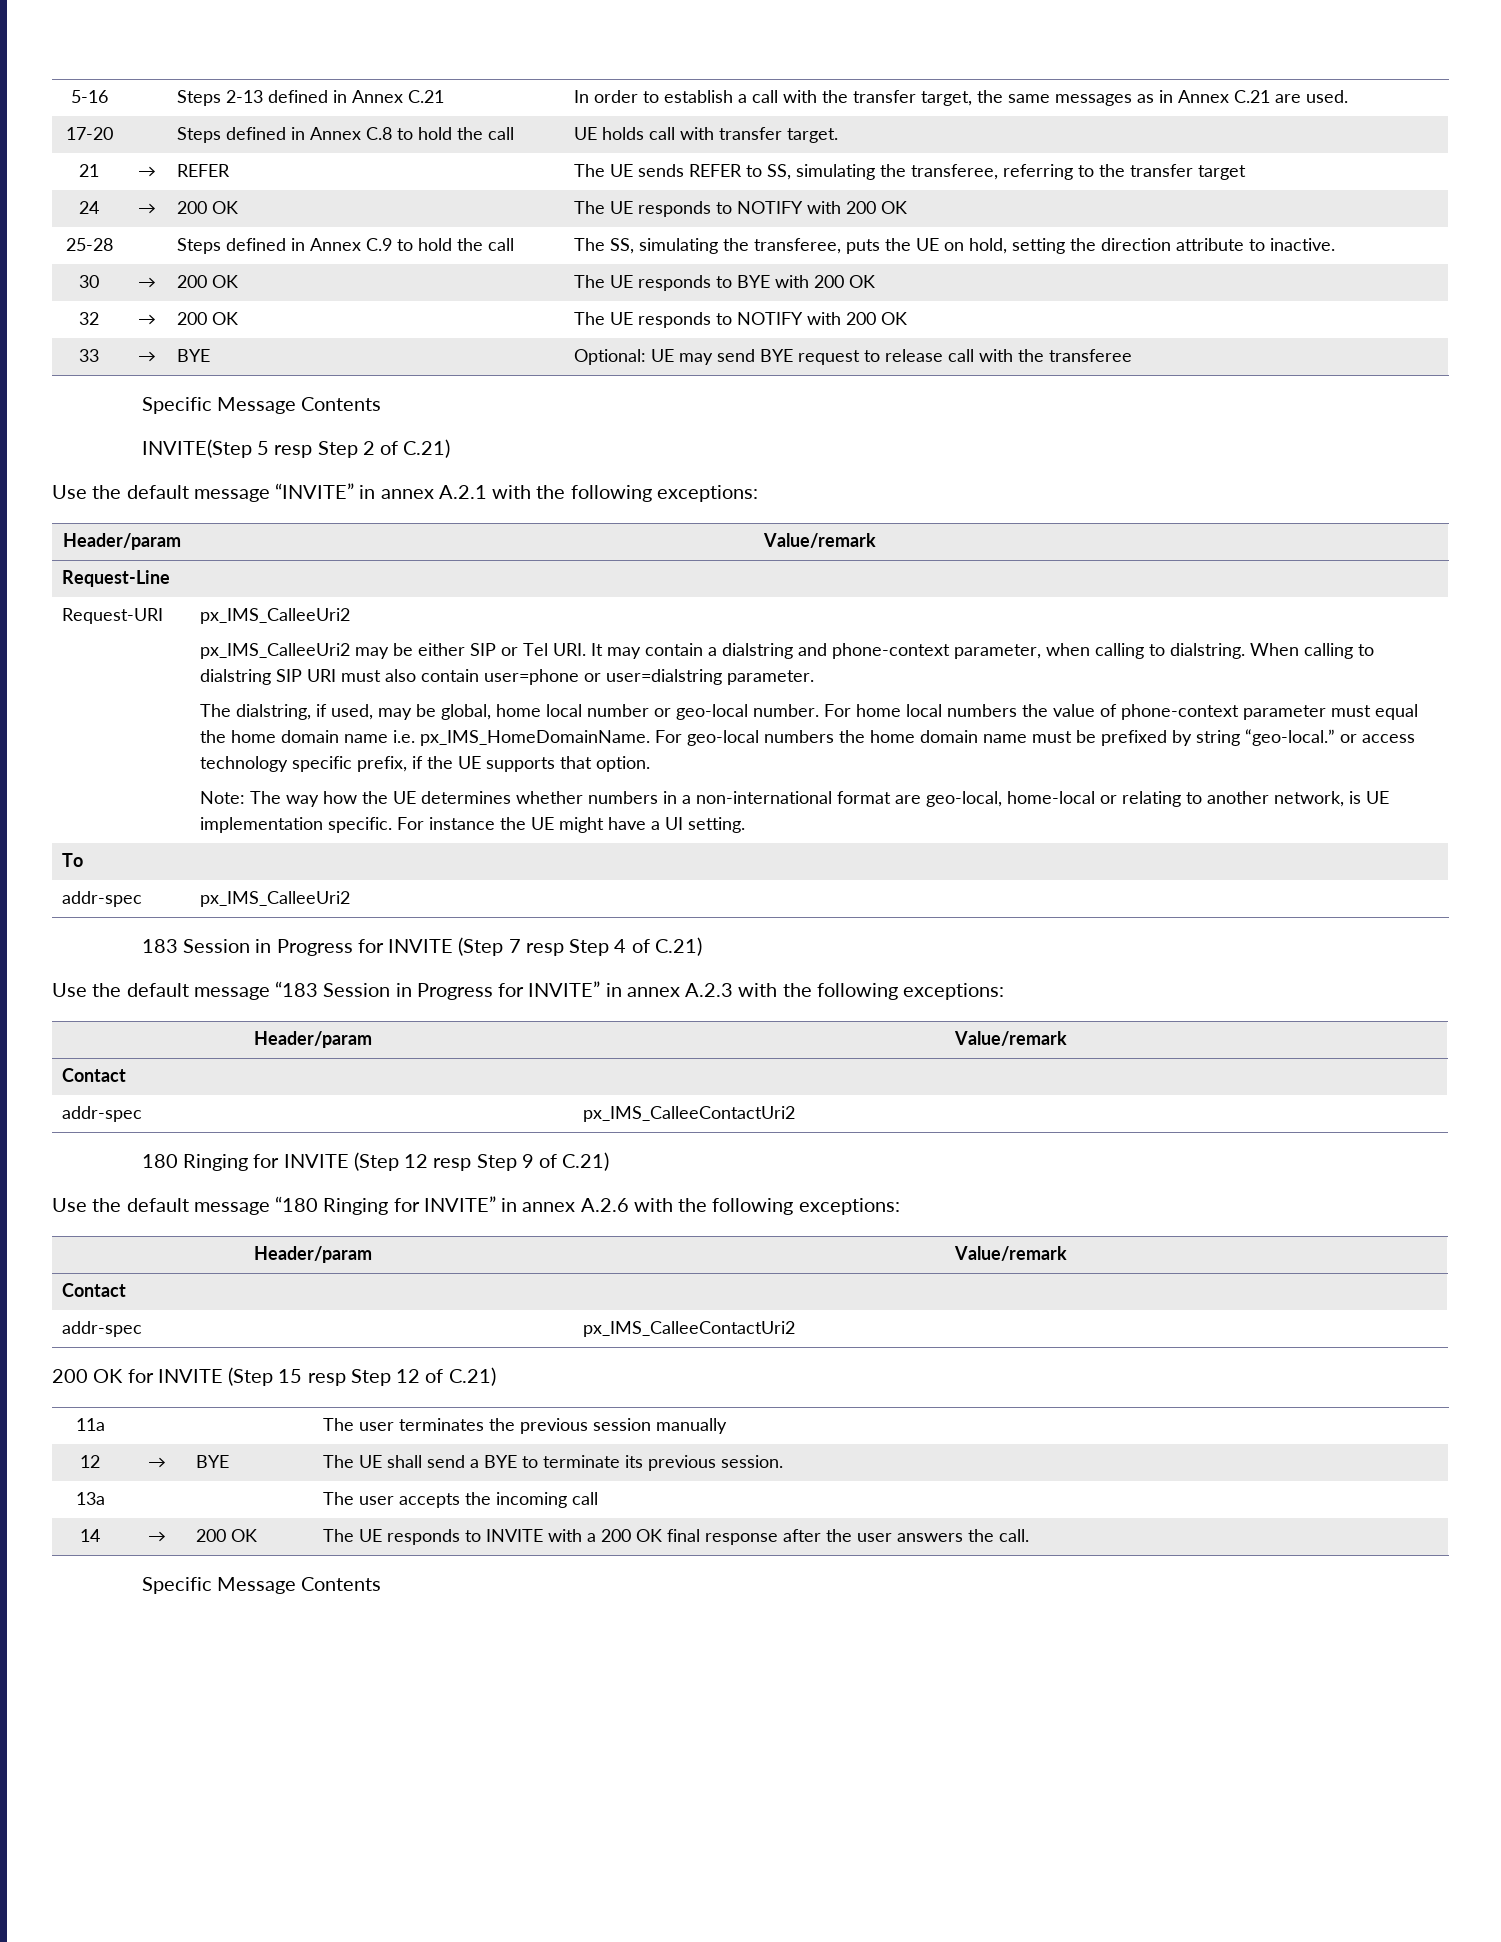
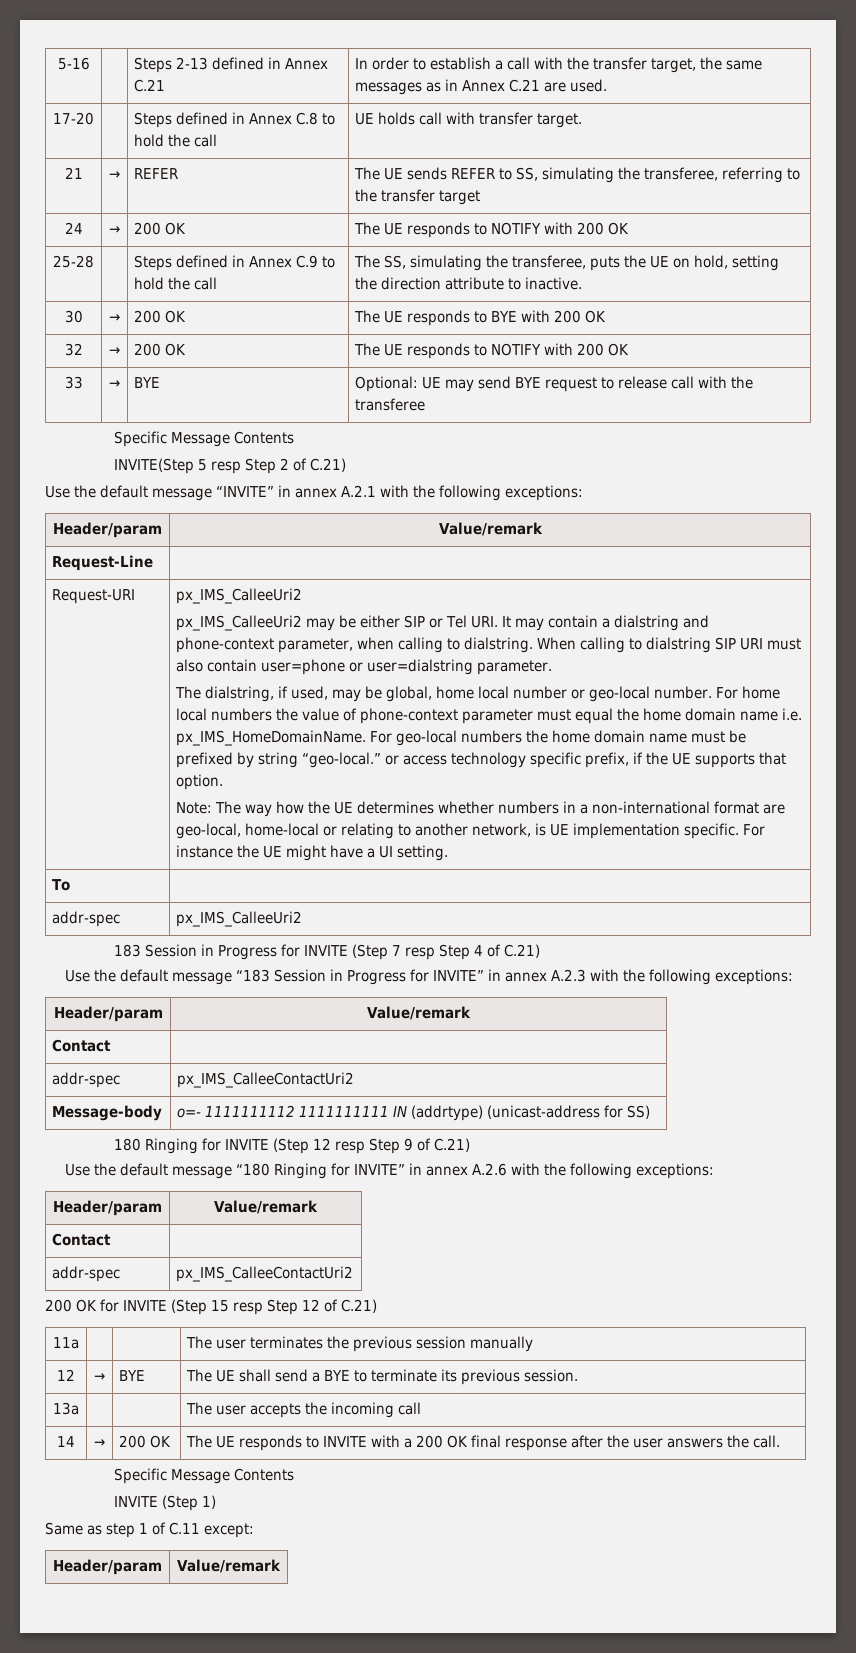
(795, 1114) none -> [52,1105,163,1121] [177,1105,651,1121] // Message-body | o=- 1111111112 1111111111 IN (addrtype) (unicast-address for SS)
(382, 1584) none -> [114,1495,217,1511] [45,1522,254,1538] [53,1559,162,1575] [177,1559,281,1573] // INVITE (Step 1) // Same as step 1 of C.11 except: // Header/param | Value/remark

